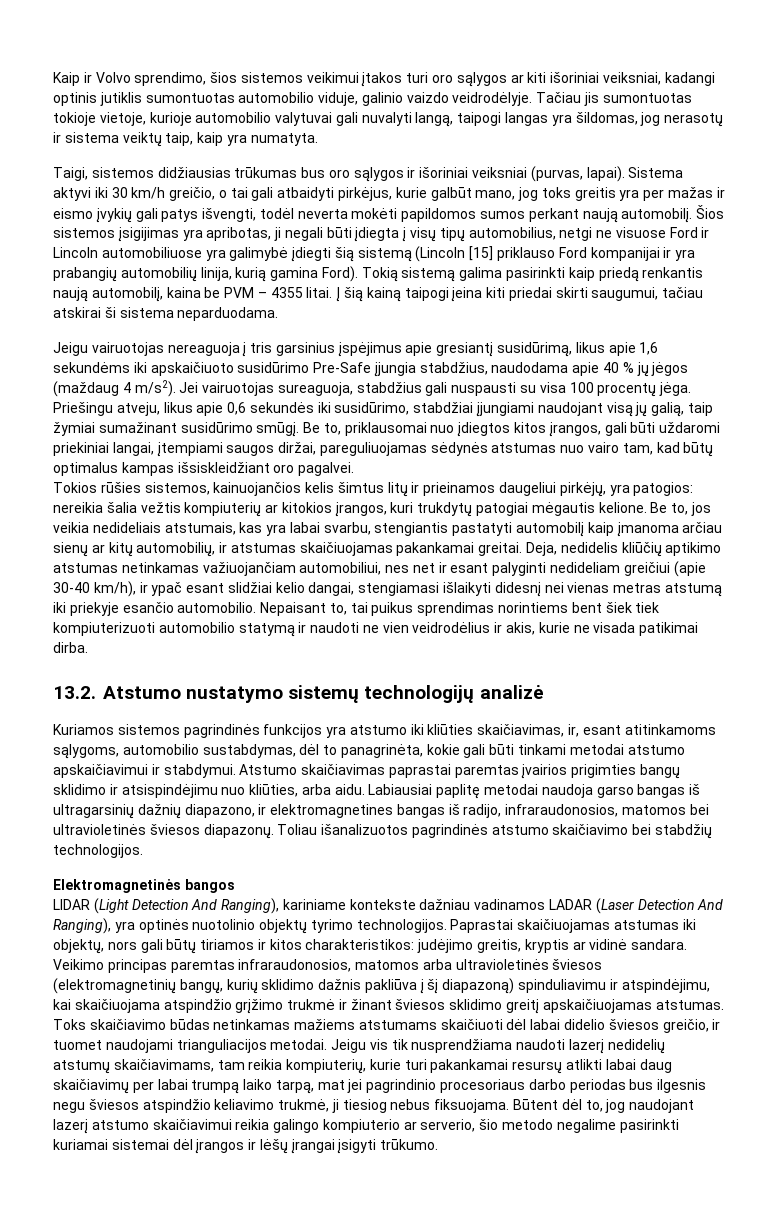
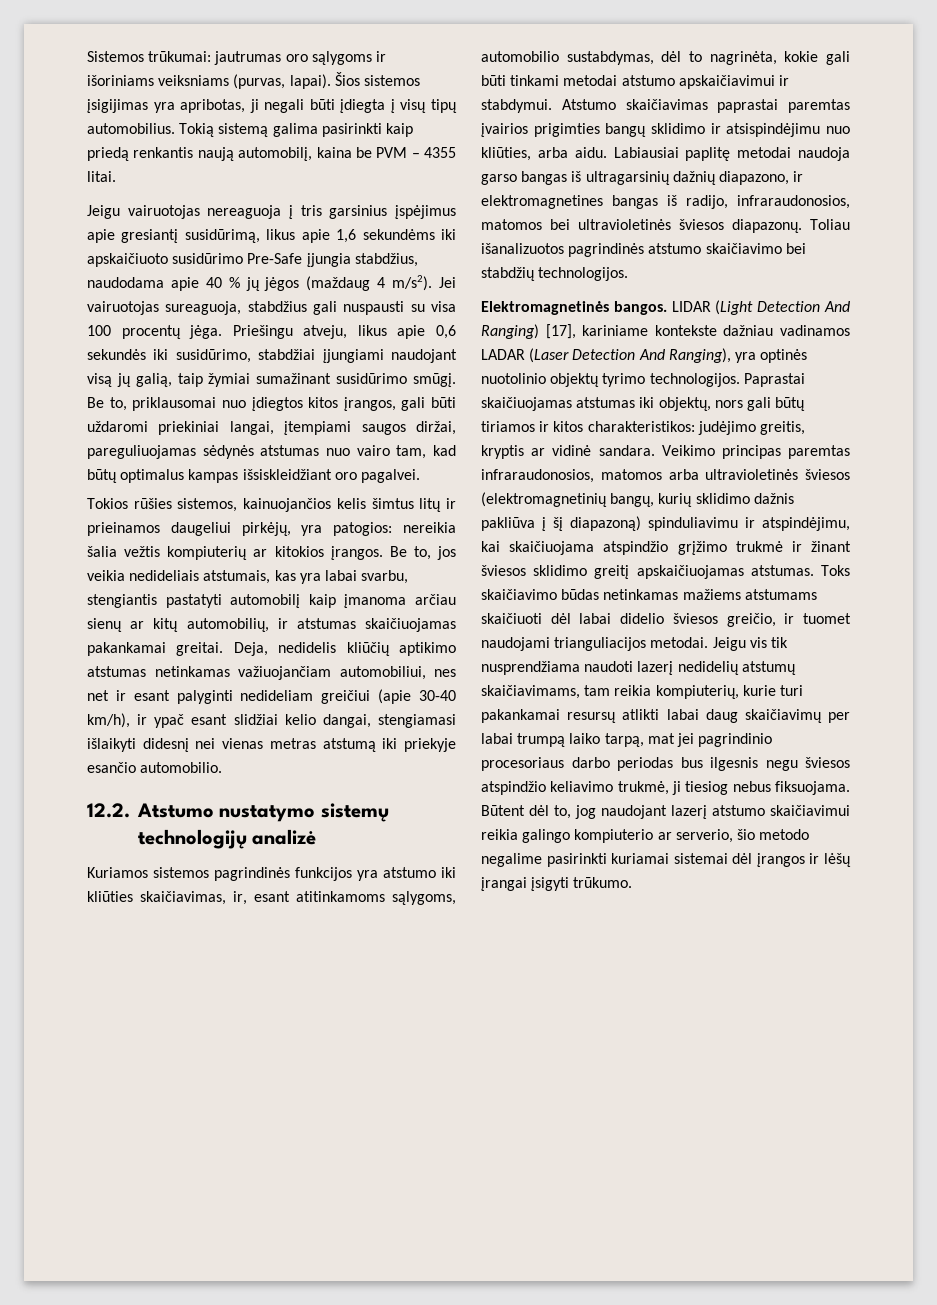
[53,72,715,87] [53,92,692,106] [53,112,724,127] [53,132,318,147] [53,166,684,182] [53,187,725,201] [53,208,693,223] Kaip ir Volvo sprendimo, šios sistemos veikimui įtakos turi oro sąlygos ar kiti išoriniai veiksniai, kadangi optinis jutiklis sumontuotas automobilio viduje, galinio vaizdo veidrodėlyje. Tačiau jis sumontuotas tokioje vietoje, kurioje automobilio valytuvai gali nuvalyti langą, taipogi langas yra šildomas, jog nerasotų ir sistema veiktų taip, kaip yra numatyta. // Taigi, sistemos didžiausias trūkumas bus oro sąlygos ir išoriniai veiksniai (purvas, lapai). Sistema aktyvi iki 30 km/h greičio, o tai gali atbaidyti pirkėjus, kurie galbūt mano, jog toks greitis yra per mažas ir eismo įvykių gali patys išvengti, todėl neverta mokėti papildomos sumos perkant naują automobilį. -> [87,51,386,65] [87,74,331,89] Sistemos trūkumai: jautrumas oro sąlygoms ir išoriniams veiksniams (purvas, lapai).
[468,227,710,241] [53,246,696,262] [53,266,358,282] automobilius, netgi ne visuose Ford ir Lincoln automobiliuose yra galimybė įdiegti šią sistemą (Lincoln [15] priklauso Ford kompanijai ir yra prabangių automobilių linija, kurią gamina Ford). -> [87,123,175,134] automobilius.
[336,287,704,302] [53,307,279,321] Į šią kainą taipogi įeina kiti priedai skirti saugumui, tačiau atskirai ši sistema neparduodama. -> (116, 176) none
[334,502,647,517] įrangos, kuri trukdytų patogiai mėgautis kelione. -> [330,546,383,560] įrangos.
[260,602,660,616] [53,622,699,637] [53,642,88,653] [53,686,96,699] Nepaisant to, tai puikus sprendimas norintiems bent šiek tiek kompiuterizuoti automobilio statymą ir naudoti ne vien veidrodėlius ir akis, kurie ne visada patikimai dirba. // 13.2. -> [87,803,130,818] // 12.2.
[340,744,423,758] panagrinėta, -> [709,51,777,65] nagrinėta,
[184,879,235,893] bangos // -> [613,301,667,315] bangos.
[221,898,280,914] Ranging), -> [481,324,576,339] Ranging) [17],

